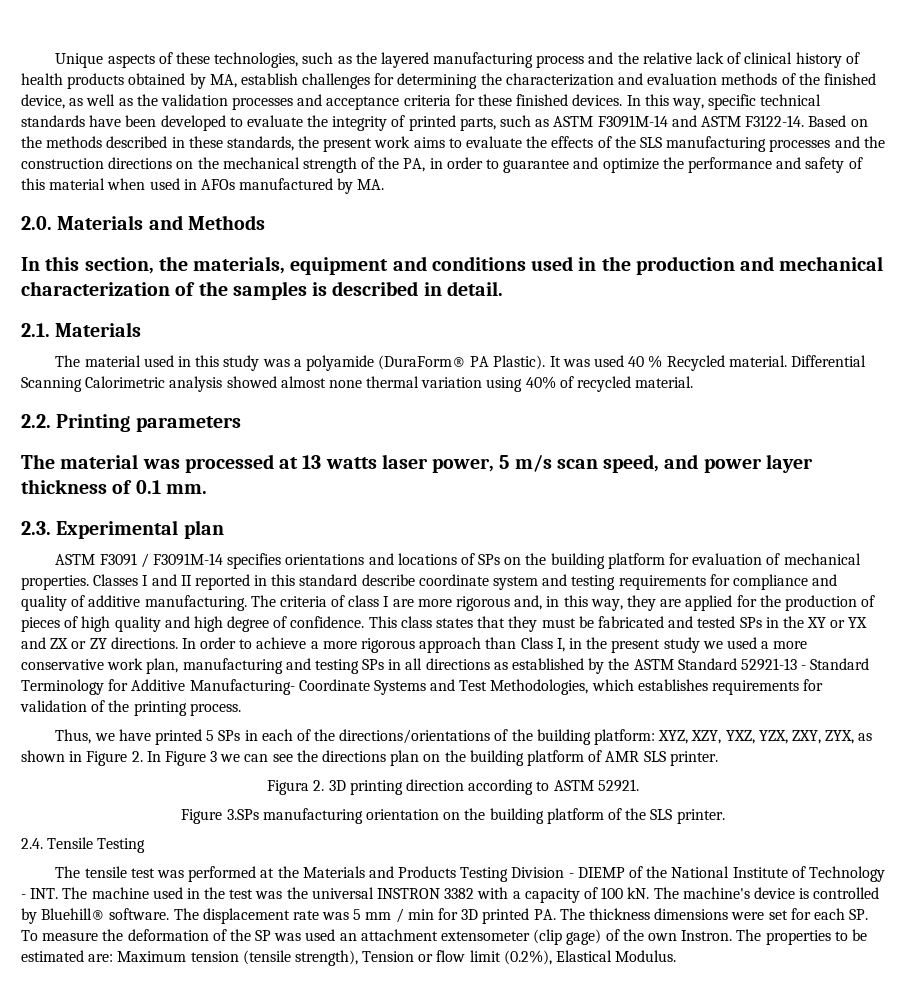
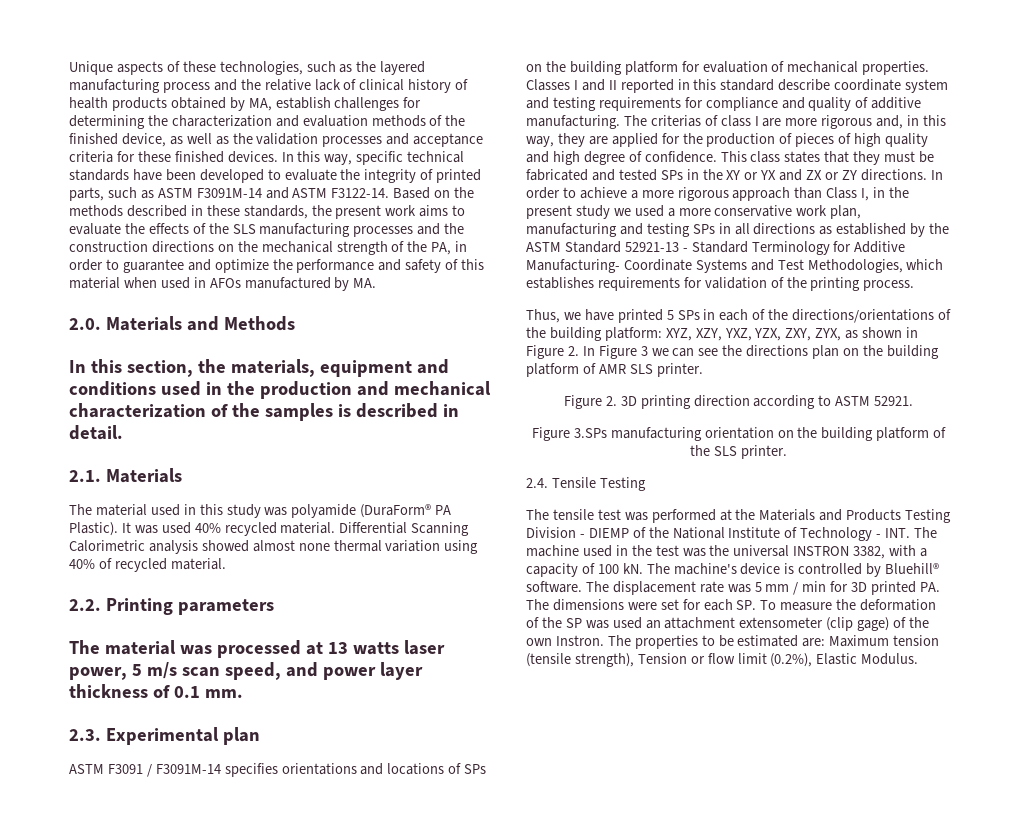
[293,359,302,367] a -> (288, 511) none
[628,355,725,371] 40 % Recycled -> [194,522,277,536] 40% recycled
[279,596,327,607] criteria -> [650,115,701,127] criterias
[267,780,310,795] Figura -> [563,395,602,409] Figure
[444,888,475,899] 3382 -> [853,546,886,559] 3382,
[588,908,650,920] thickness -> (549, 604) none
[556,950,613,962] Elastical -> [816,653,858,665] Elastic

